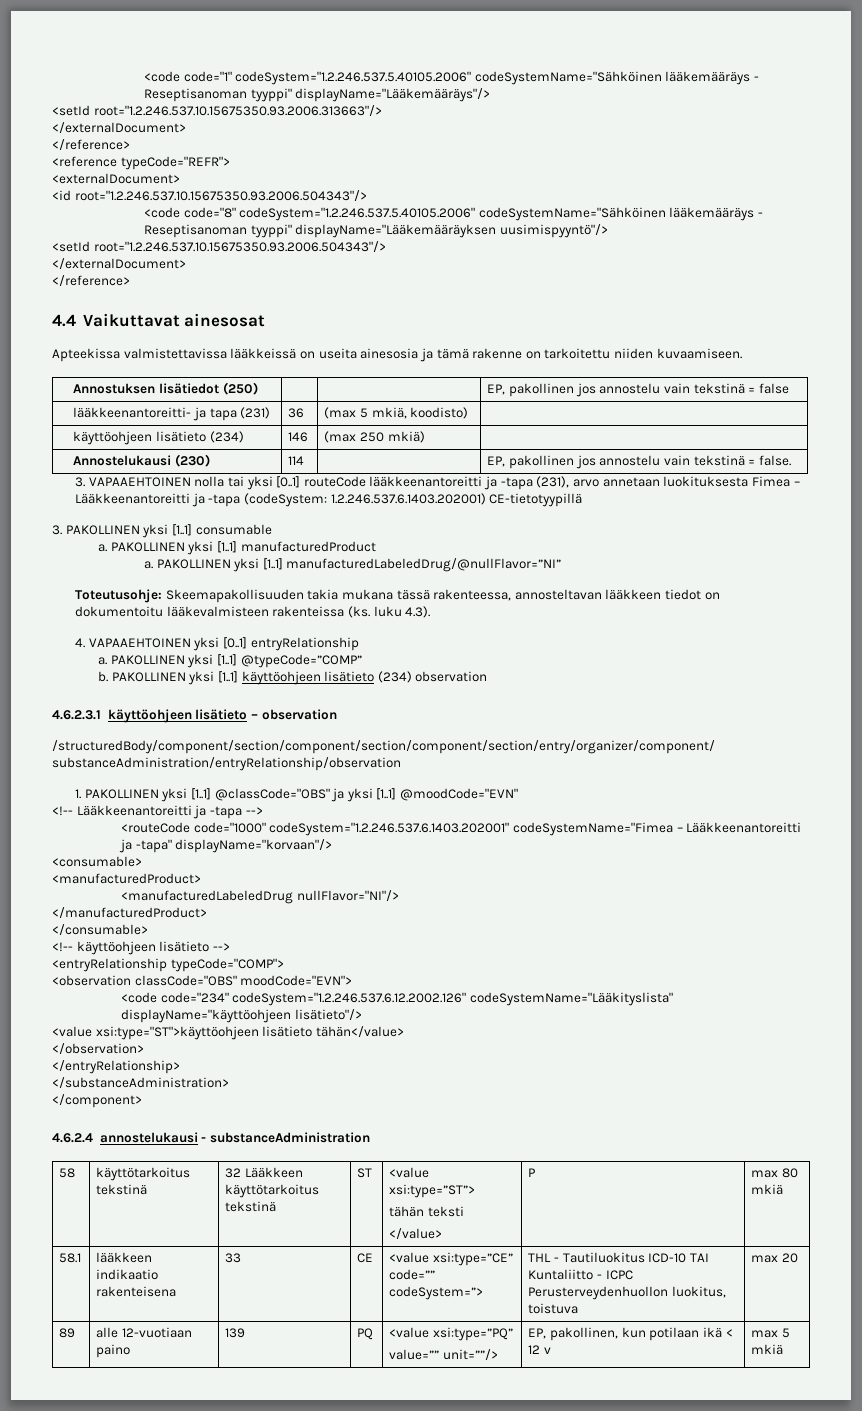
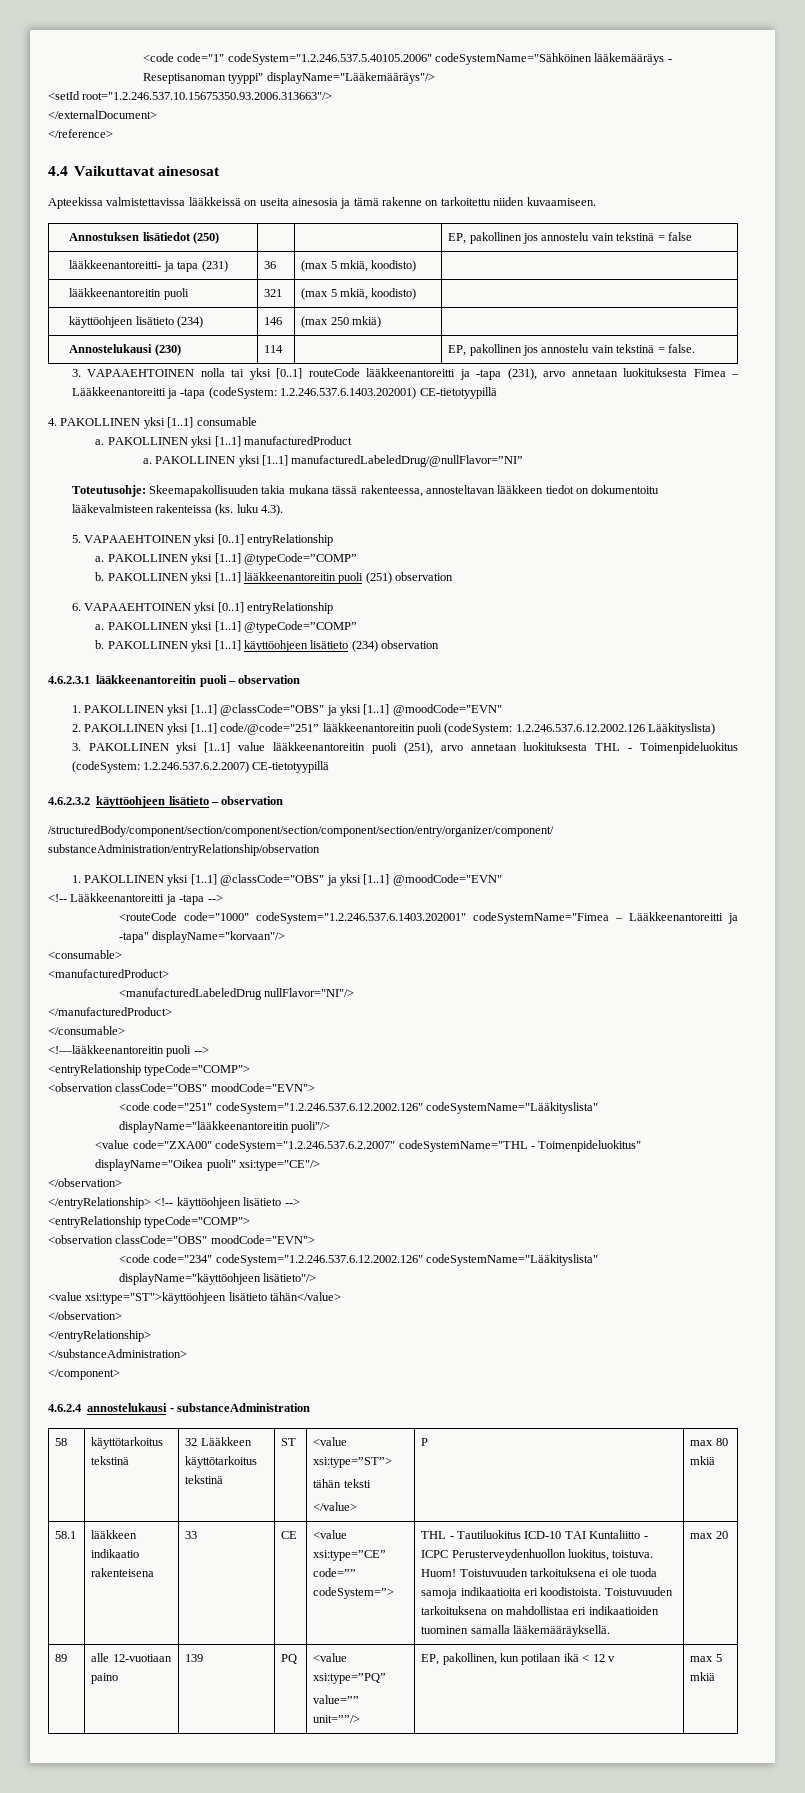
[52,156,230,170] [52,173,180,184] [52,190,367,201] [143,207,764,221] [143,224,608,238] [52,241,386,252] [52,258,186,269] [52,275,130,286] // <reference typeCode="REFR"> // <externalDocument> // <id root="1.2.246.537.10.15675350.93.2006.504343"/> // <code code="8" codeSystem="1.2.246.537.5.40105.2006" codeSystemName="Sähköinen lääkemääräys - Reseptisanoman tyyppi" displayName="Lääkemääräyksen uusimispyyntö"/> // <setId root="1.2.246.537.10.15675350.93.2006.504343"/> // </externalDocument> // </reference> -> (113, 133) none
(469, 413) none -> [69,288,189,300] [264,289,283,297] [301,288,417,300] // lääkkeenantoreitin puoli | 321 | (max 5 mkiä, koodisto) |
[52,525,62,535] 3. -> [48,418,57,426] 4.
[74,638,85,648] 4. -> [71,534,334,546] [95,553,357,565] [95,572,454,584] [71,603,81,611] 5. VAPAAEHTOINEN yksi [0..1] entryRelationship // a. PAKOLLINEN yksi [1..1] @typeCode=”COMP” // b. PAKOLLINEN yksi [1..1] lääkkeenantoreitin puoli (251) observation // 6.
(101, 715) none -> [96,675,301,687] [71,704,502,716] [71,723,716,735] [71,742,738,754] [71,761,330,773] [48,797,90,805] lääkkeenantoreitin puoli – observation // 1. PAKOLLINEN yksi [1..1] @classCode="OBS" ja yksi [1..1] @moodCode="EVN" // 2. PAKOLLINEN yksi [1..1] code/@code="251” lääkkeenantoreitin puoli (codeSystem: 1.2.246.537.6.12.2002.126 Lääkityslista) // 3. PAKOLLINEN yksi [1..1] value lääkkeenantoreitin puoli (251), arvo annetaan luokituksesta THL - Toimenpideluokitus (codeSystem: 1.2.246.537.6.2.2007) CE-tietotyypillä // 4.6.2.3.2
(148, 929) none -> [48,1045,209,1057] [48,1064,251,1076] [48,1083,315,1092] [119,1102,599,1114] [119,1121,331,1133] [95,1140,642,1152] [95,1159,321,1171] [48,1178,122,1187] [48,1197,151,1209] <!—lääkkeenantoreitin puoli --> // <entryRelationship typeCode="COMP"> // <observation classCode="OBS" moodCode="EVN"> // <code code="251" codeSystem="1.2.246.537.6.12.2002.126" codeSystemName="Lääkityslista" displayName="lääkkeenantoreitin puoli"/> // <value code="ZXA00" codeSystem="1.2.246.537.6.2.2007" codeSystemName="THL - Toimenpideluokitus" displayName="Oikea puoli" xsi:type="CE"/> // </observation> // </entryRelationship>
[528,1303,579,1314] toistuva -> [612,1550,654,1558] [421,1568,658,1577] [421,1587,673,1599] [421,1606,659,1615] [421,1625,611,1637] toistuva. Huom! Toistuvuuden tarkoituksena ei ole tuoda samoja indikaatioita eri koodistoista. Toistuvuuden tarkoituksena on mahdollistaa eri indikaatioiden tuominen samalla lääkemääräyksellä.

